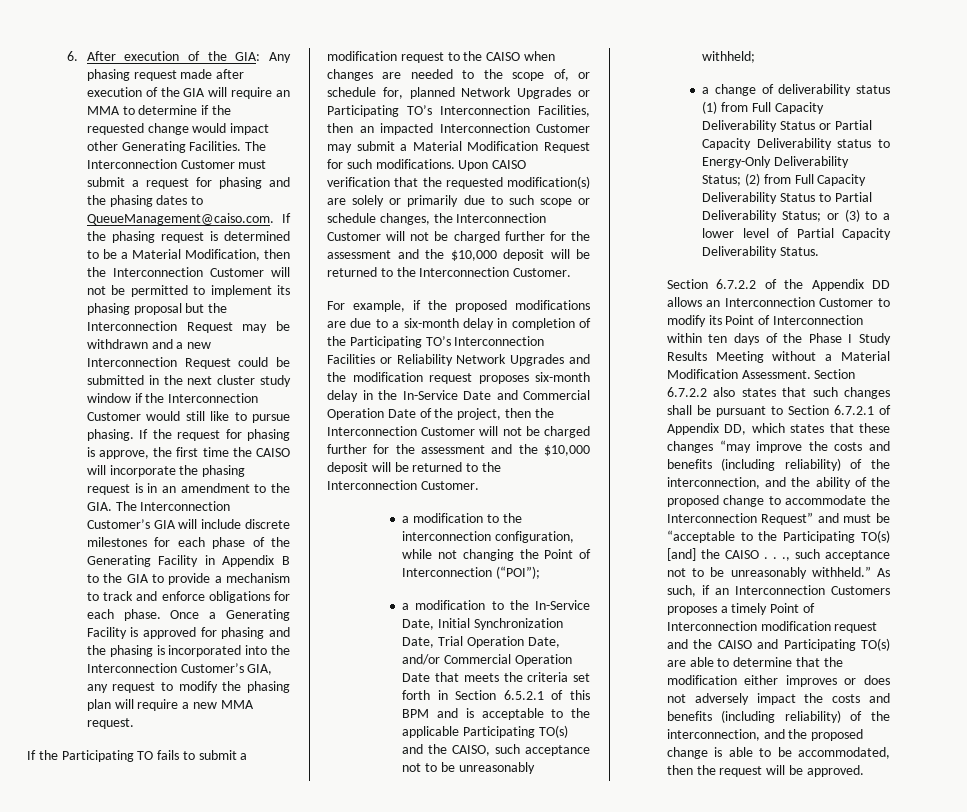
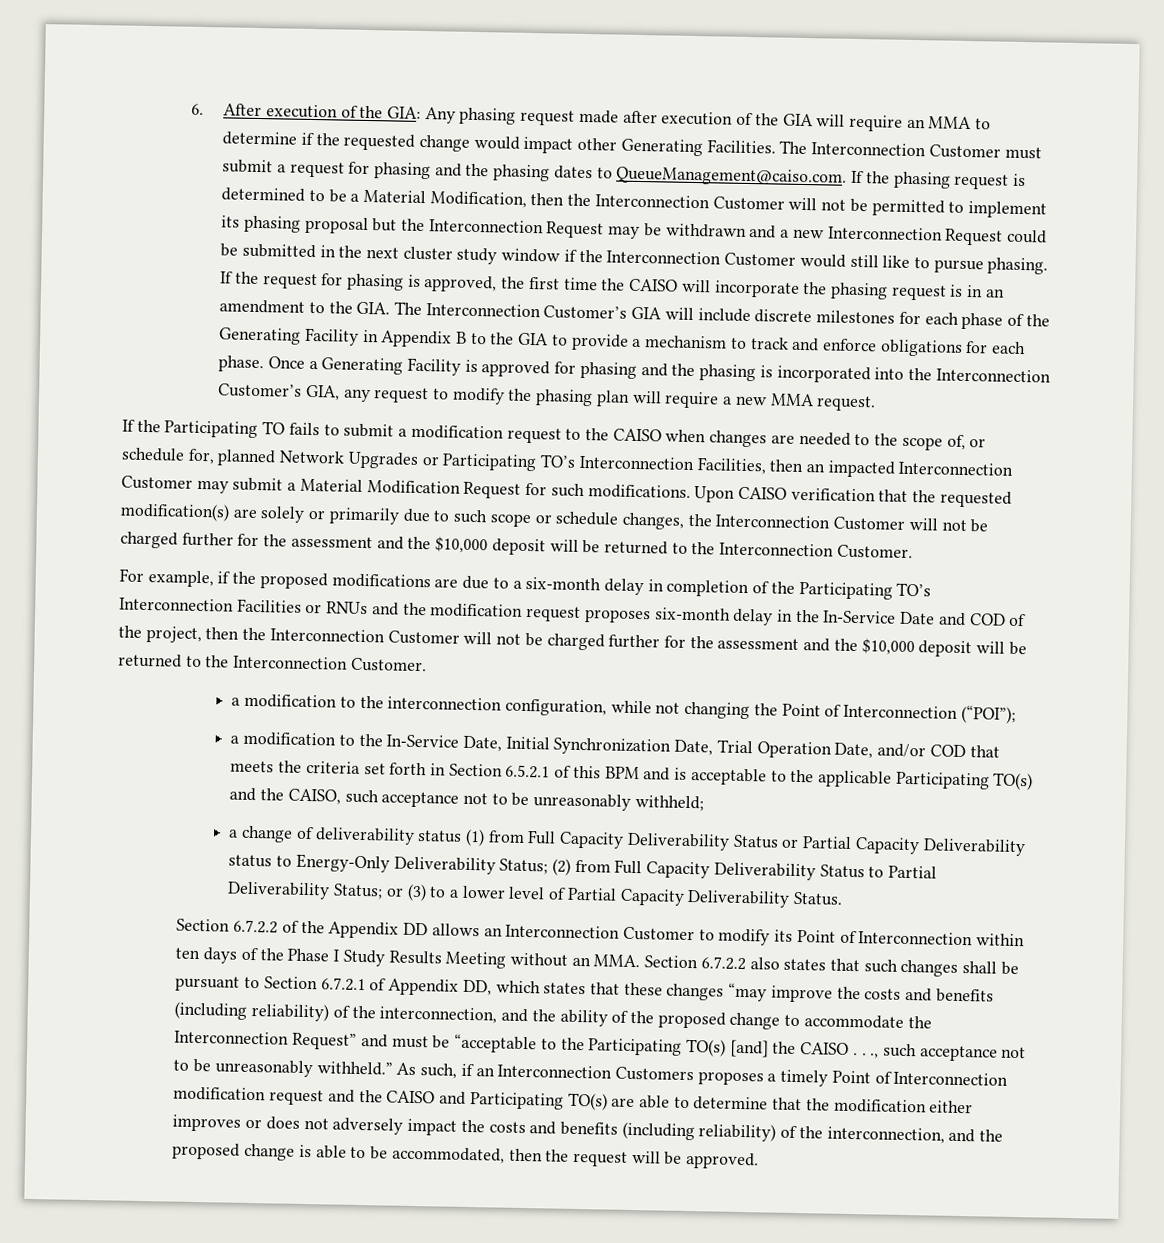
[99,450,150,459] approve, -> [424,275,498,293] approved,
[396,354,565,366] Reliability Network Upgrades -> [326,601,369,615] RNUs
[523,390,590,400] [327,408,416,420] Commercial Operation Date -> [968,613,1006,626] COD
[444,654,572,666] [402,673,431,682] Commercial Operation Date -> [929,744,966,758] COD
[825,351,890,361] [666,369,811,379] a Material Modification Assessment. -> [571,954,641,968] an MMA.

